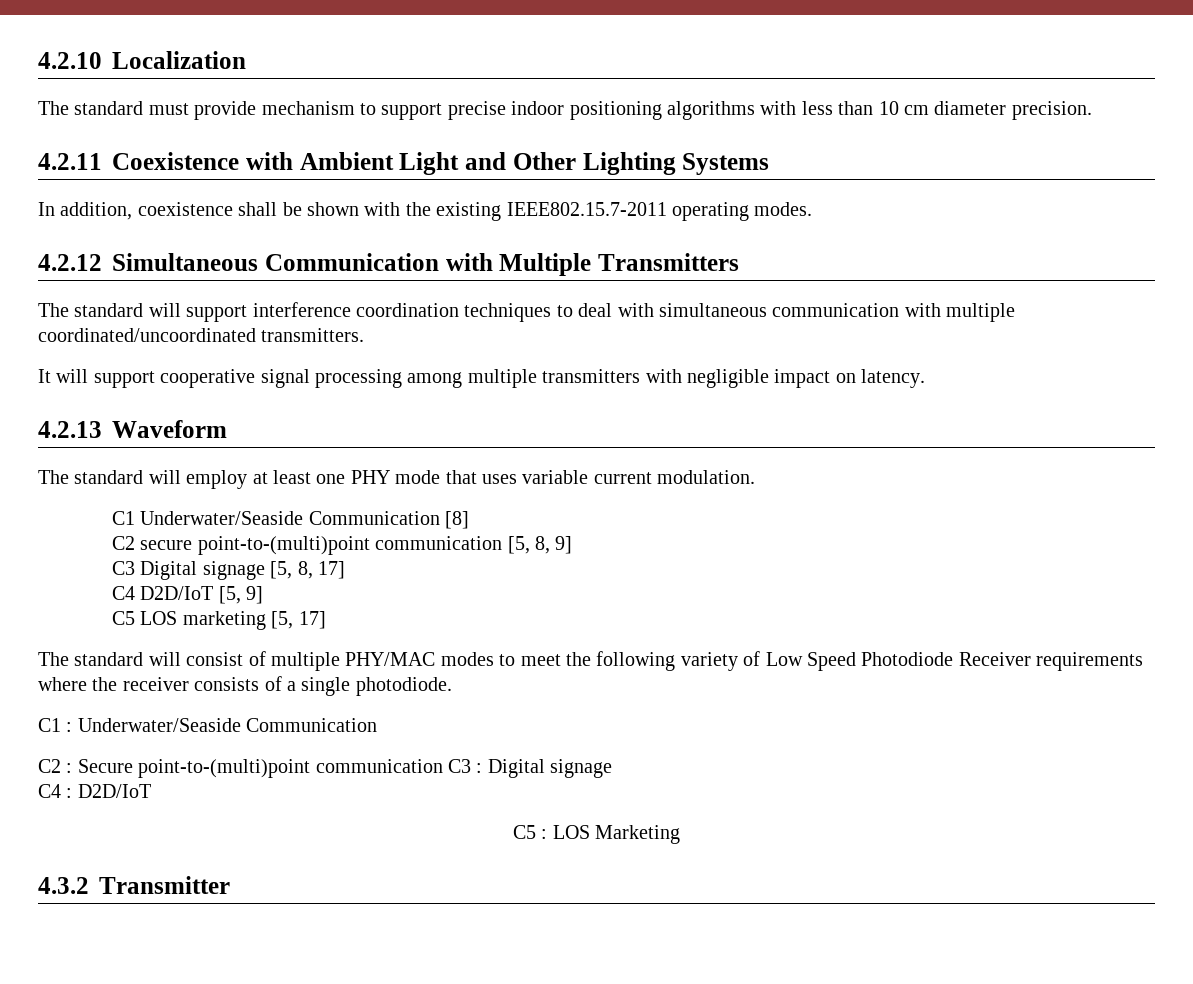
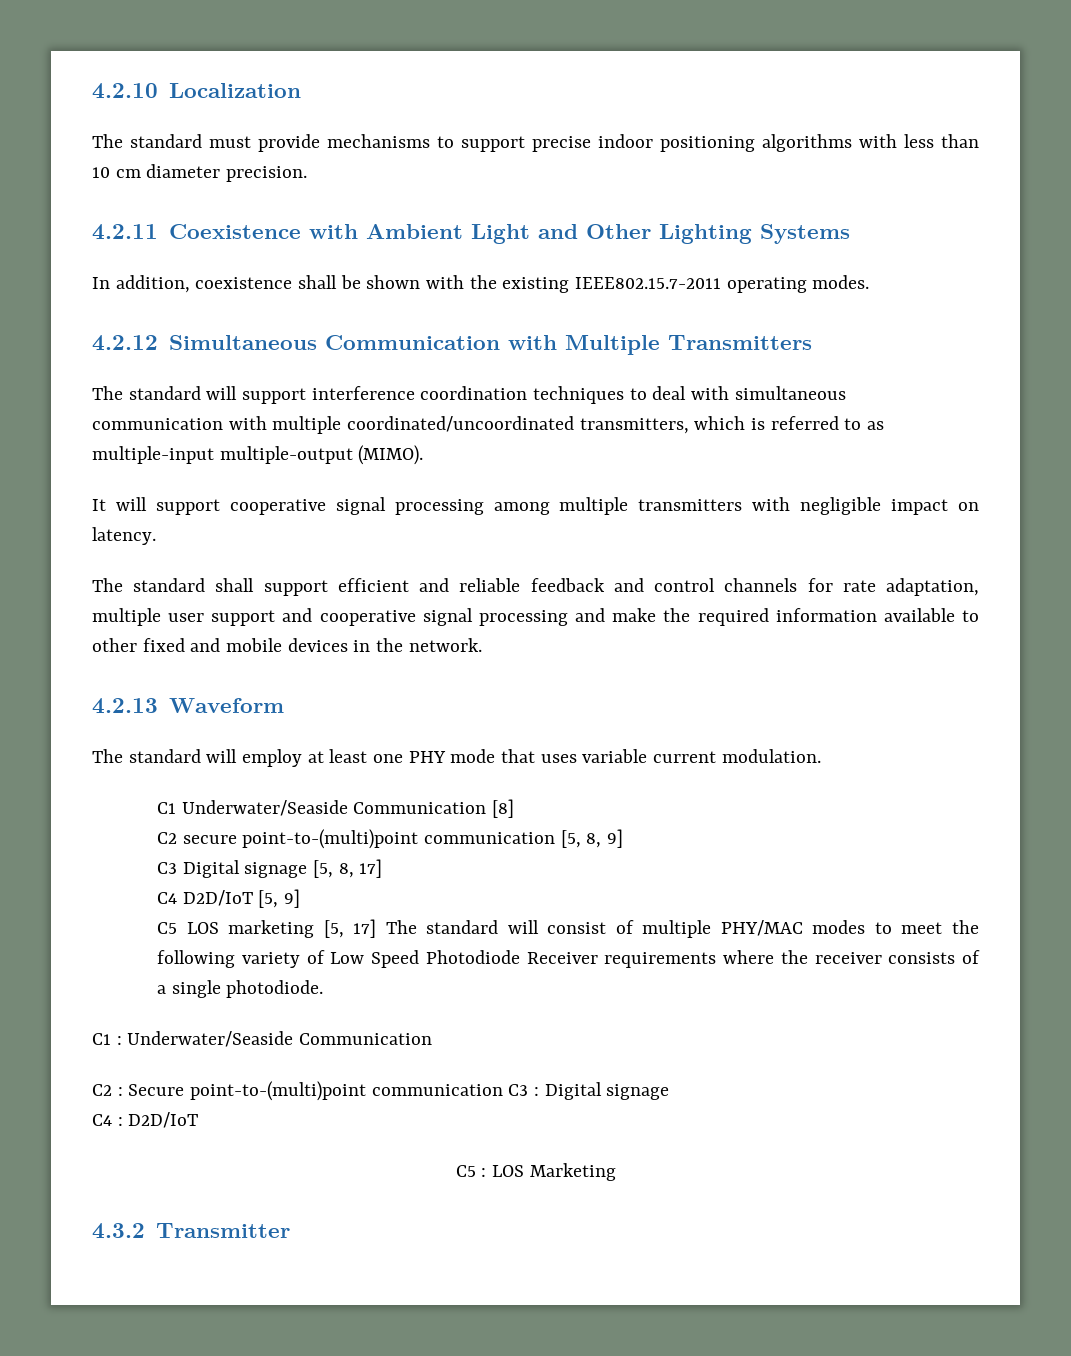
[261,101,355,115] mechanism -> [327,134,430,148] mechanisms
[261,328,365,342] transmitters. -> [579,416,885,434] [92,445,424,465] transmitters, which is referred to as multiple-input multiple-output (MIMO).
(926, 378) none -> [92,578,980,596] [92,608,980,626] [92,638,482,652] // The standard shall support efficient and reliable feedback and control channels for rate adaptation, multiple user support and cooperative signal processing and make the required information available to other fixed and mobile devices in the network.
(326, 620) // -> (377, 928) none

